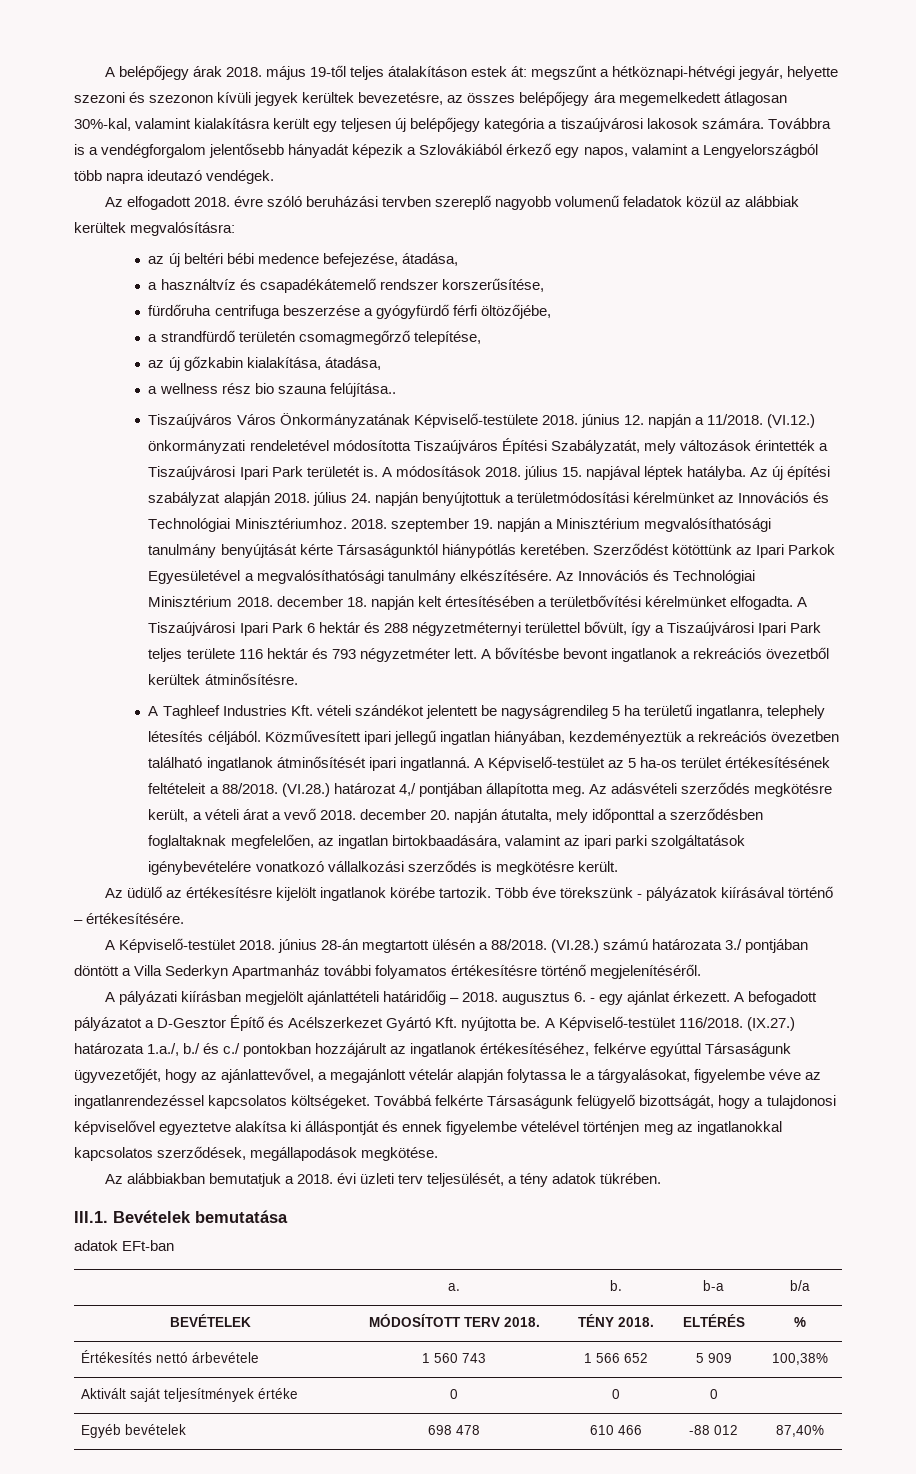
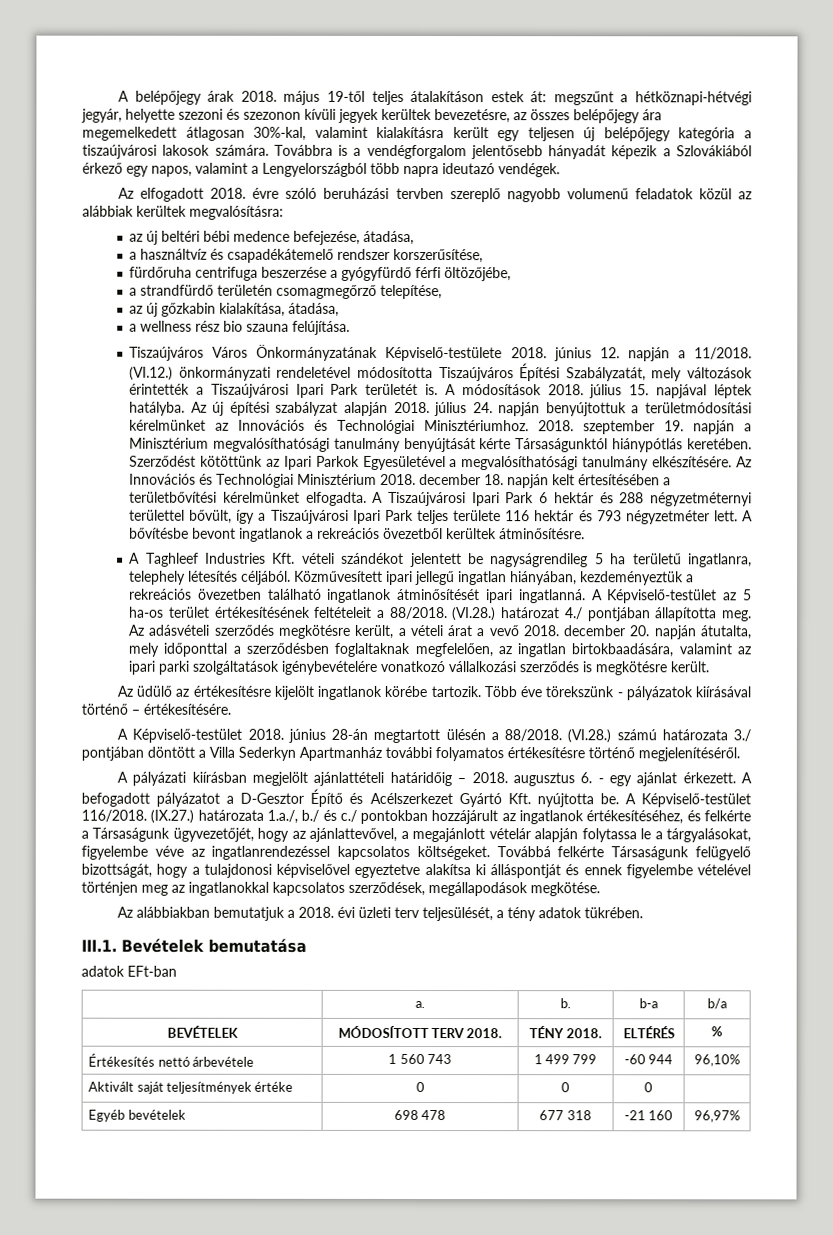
[329,383,396,397] felújítása.. -> [292,320,351,335] felújítása.
[398,783,416,796] 4,/ -> [563,607,583,620] 4./
[593,1043,701,1057] felkérve egyúttal -> [686,810,751,822] [81,830,89,839] és felkérte a
[595,1353,648,1363] [695,1353,732,1363] [772,1353,828,1365] 566 652 | 5 909 | 100,38% -> [545,1054,598,1065] [623,1054,674,1065] [694,1054,740,1067] 499 799 | -60 944 | 96,10%
[589,1425,642,1435] [689,1425,738,1435] [776,1425,824,1437] 610 466 | -88 012 | 87,40% -> [539,1110,592,1121] [623,1110,674,1121] [694,1110,740,1123] 677 318 | -21 160 | 96,97%

